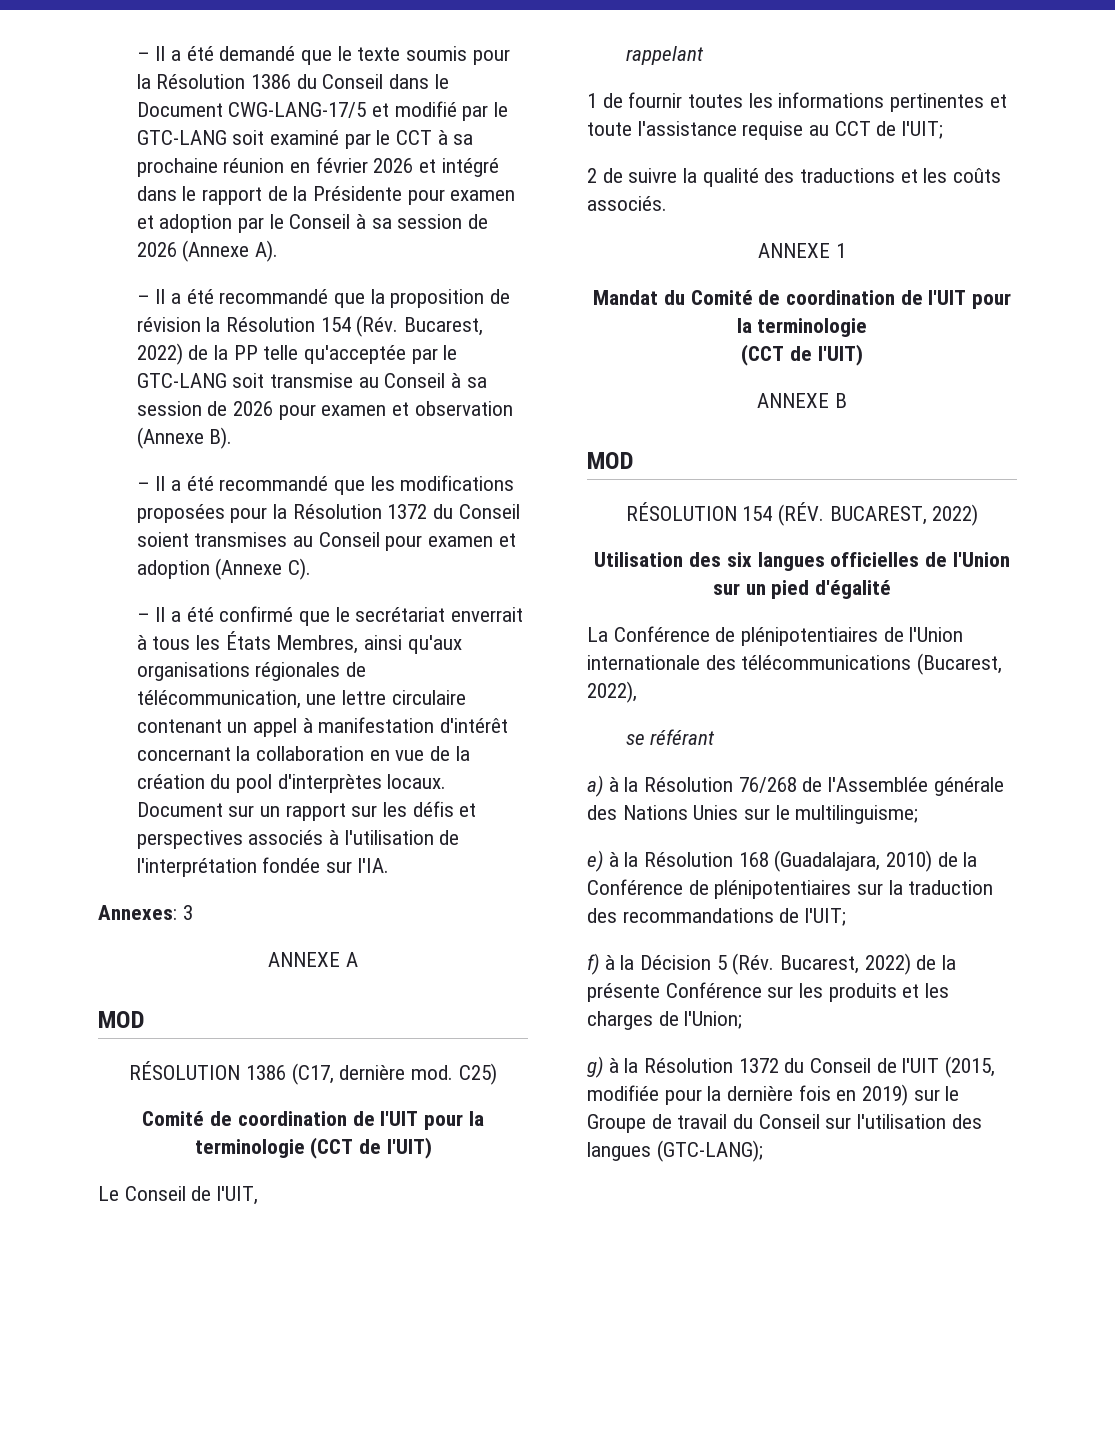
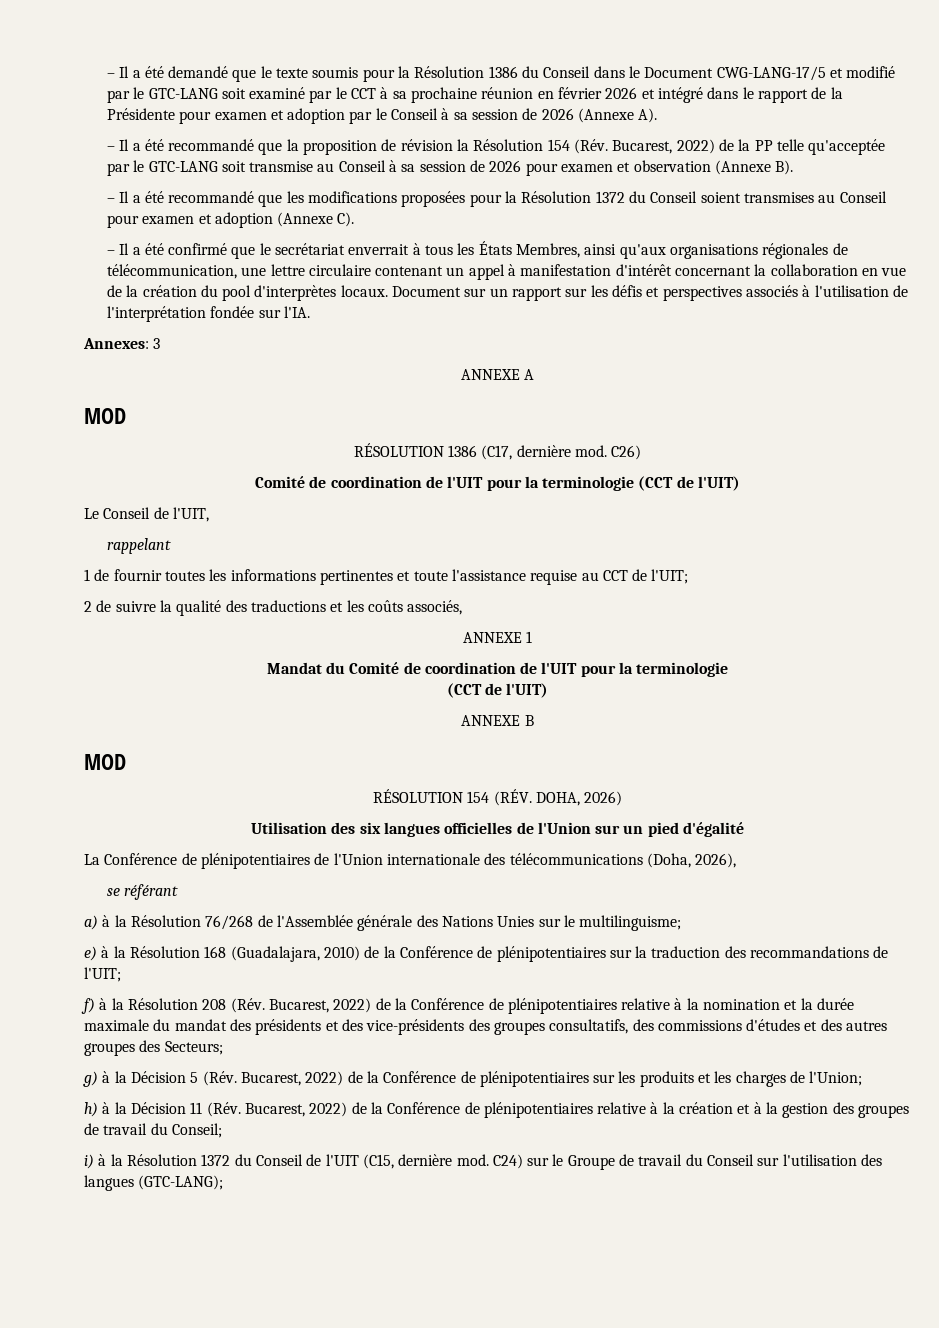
[458,1063,497,1085] C25) -> [611,445,642,460] C26)
[587,196,667,211] associés. -> [407,600,463,615] associés,
[829,504,979,526] BUCAREST, 2022) -> [535,791,623,806] DOHA, 2026)
[917,653,1003,675] [587,681,637,703] (Bucarest, 2022), -> [646,853,737,868] (Doha, 2026),
(635, 962) none -> [127,998,855,1014] [84,1019,888,1035] [84,1040,223,1056] [83,1071,127,1087] Résolution 208 (Rév. Bucarest, 2022) de la Conférence de plénipotentiaires relative à la nomination et la durée maximale du mandat des présidents et des vice-présidents des groupes consultatifs, des commissions d'études et des autres groupes des Secteurs; // g) à la
[587,982,762,1002] présente Conférence -> [383,1071,589,1087] Conférence de plénipotentiaires
[587,1056,603,1078] g) -> [84,1102,910,1118] [84,1123,222,1138] [84,1154,94,1169] h) à la Décision 11 (Rév. Bucarest, 2022) de la Conférence de plénipotentiaires relative à la création et à la gestion des groupes de travail du Conseil; // i)
[945,1056,996,1078] [587,1084,909,1106] (2015, modifiée pour la dernière fois en 2019) -> [362,1154,523,1169] (C15, dernière mod. C24)

